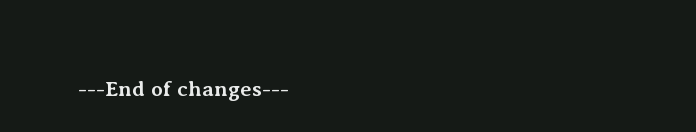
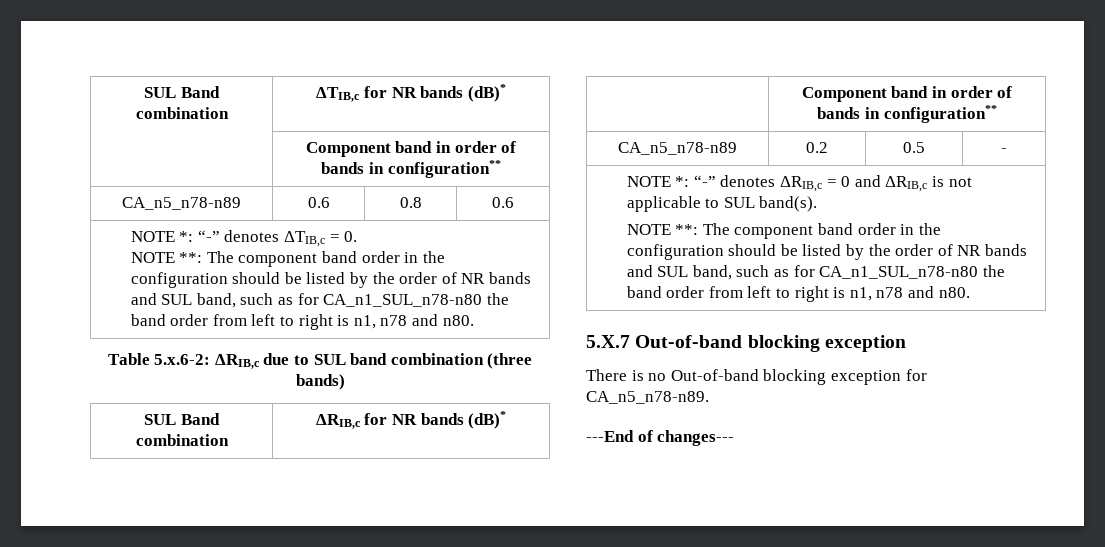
(78, 88) none -> [144,86,220,98] [135,107,229,119] [316,84,506,102] [305,141,517,157] [321,160,501,178] [122,197,241,210] [307,197,330,208] [399,197,422,208] [492,197,514,208] [130,230,358,247] [130,251,445,267] [130,272,531,288] [130,293,509,308] [130,314,474,330] [107,353,533,369] [295,374,345,390] [144,413,220,425] [135,434,229,446] [315,411,507,429] [801,86,1013,102] [817,105,997,123] [618,142,737,155] [806,142,828,153] [903,142,925,153] [1001,148,1007,153] [626,175,972,192] [626,196,818,212] [626,223,941,239] [626,244,1027,260] [626,265,1005,280] [626,286,970,302] [586,335,906,352] [586,369,927,385] [586,391,709,404] SUL Band combination | ΔTIB,c for NR bands (dB)* // | Component band in order of bands in configuration** // CA_n5_n78-n89 | 0.6 | 0.8 | 0.6 // NOTE *: “-” denotes ΔTIB,c = 0. // NOTE **: The component band order in the configuration should be listed by the order of NR bands and SUL band, such as for CA_n1_SUL_n78-n80 the band order from left to right is n1, n78 and n80. // Table 5.x.6-2: ΔRIB,c due to SUL band combination (three bands) // SUL Band combination | ΔRIB,c for NR bands (dB)* // | Component band in order of bands in configuration** // CA_n5_n78-n89 | 0.2 | 0.5 | - // NOTE *: “-” denotes ΔRIB,c = 0 and ΔRIB,c is not applicable to SUL band(s). // NOTE **: The component band order in the configuration should be listed by the order of NR bands and SUL band, such as for CA_n1_SUL_n78-n80 the band order from left to right is n1, n78 and n80. // 5.X.7 Out-of-band blocking exception // There is no Out-of-band blocking exception for CA_n5_n78-n89. //

